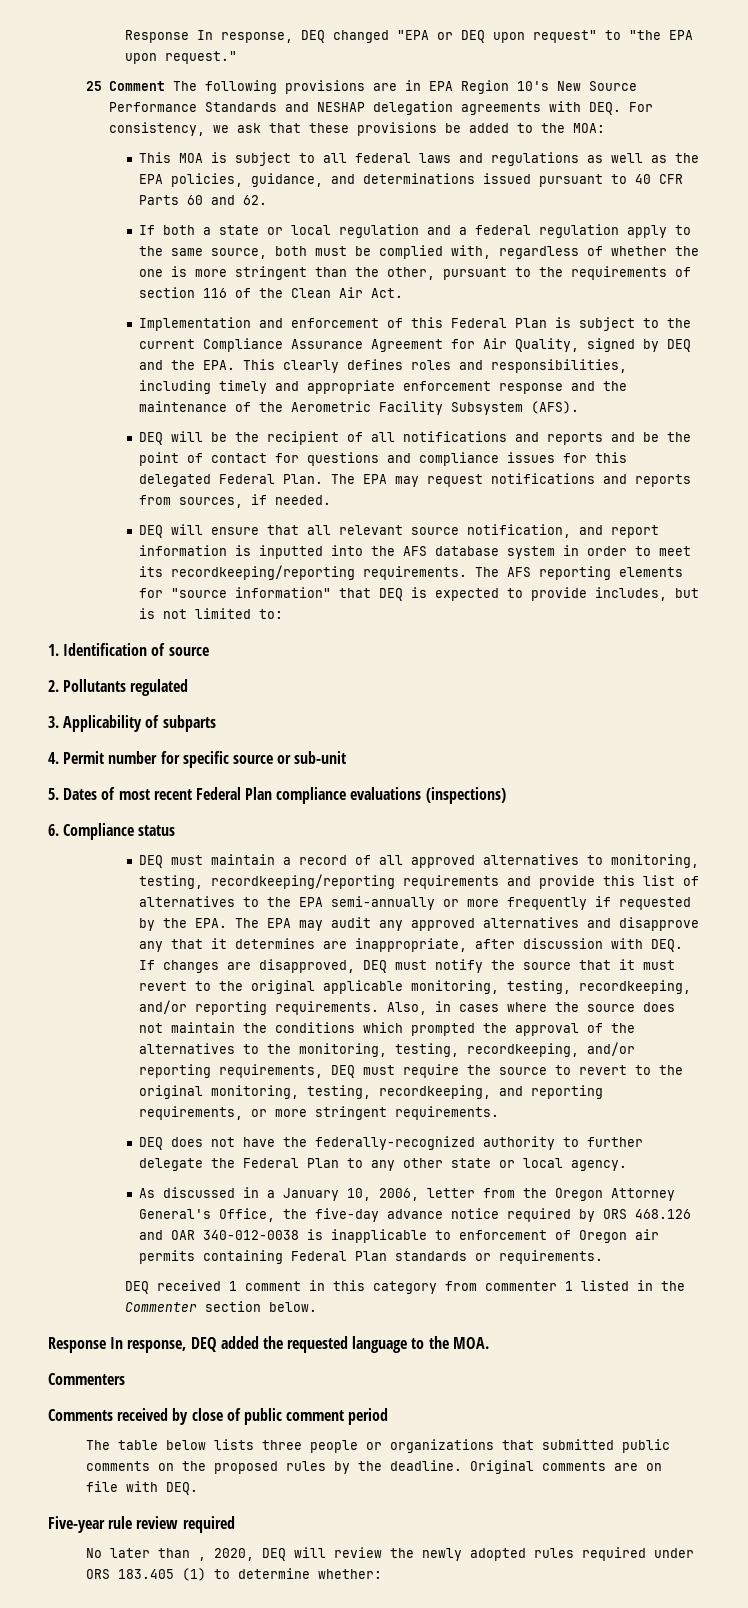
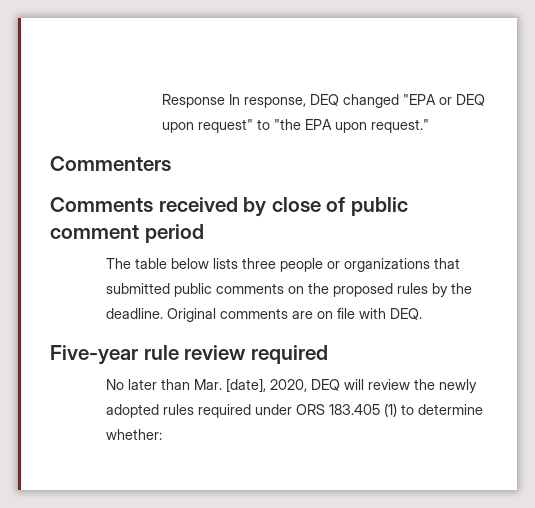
[86,80,637,94] [108,101,653,115] [108,122,605,136] [139,152,700,166] [139,173,684,187] [139,195,268,205] [139,224,692,238] [139,245,700,259] [139,266,692,280] [139,287,404,298] [139,317,692,331] [139,338,692,352] [139,359,628,373] [139,380,628,394] [139,401,580,415] [139,431,692,445] [139,452,628,466] [139,473,692,487] [139,494,332,508] [139,524,660,538] [139,545,692,559] [139,565,684,580] [139,587,700,601] [139,608,284,619] [48,643,209,656] [48,679,189,696] [48,715,216,732] [48,751,347,768] [48,787,506,804] [48,823,176,840] [139,854,700,868] [139,874,700,889] [139,896,692,910] [139,917,700,931] [139,938,684,952] [139,959,676,973] [139,980,692,994] [139,1000,676,1015] [139,1022,636,1036] [139,1042,636,1057] [139,1064,684,1078] [139,1085,604,1099] [139,1106,500,1120] [139,1136,644,1150] [139,1158,628,1171] [139,1187,676,1201] [139,1208,692,1222] [139,1229,660,1243] [139,1250,604,1264] [124,1280,685,1294] [124,1301,317,1312] [48,1336,489,1353] // 25 Comment The following provisions are in EPA Region 10's New Source Performance Standards and NESHAP delegation agreements with DEQ. For consistency, we ask that these provisions be added to the MOA: // This MOA is subject to all federal laws and regulations as well as the EPA policies, guidance, and determinations issued pursuant to 40 CFR Parts 60 and 62. // If both a state or local regulation and a federal regulation apply to the same source, both must be complied with, regardless of whether the one is more stringent than the other, pursuant to the requirements of section 116 of the Clean Air Act. // Implementation and enforcement of this Federal Plan is subject to the current Compliance Assurance Agreement for Air Quality, signed by DEQ and the EPA. This clearly defines roles and responsibilities, including timely and appropriate enforcement response and the maintenance of the Aerometric Facility Subsystem (AFS). // DEQ will be the recipient of all notifications and reports and be the point of contact for questions and compliance issues for this delegated Federal Plan. The EPA may request notifications and reports from sources, if needed. // DEQ will ensure that all relevant source notification, and report information is inputted into the AFS database system in order to meet its recordkeeping/reporting requirements. The AFS reporting elements for "source information" that DEQ is expected to provide includes, but is not limited to: // 1. Identification of source // 2. Pollutants regulated // 3. Applicability of subparts // 4. Permit number for specific source or sub-unit // 5. Dates of most recent Federal Plan compliance evaluations (inspections) // 6. Compliance status // DEQ must maintain a record of all approved alternatives to monitoring, testing, recordkeeping/reporting requirements and provide this list of alternatives to the EPA semi-annually or more frequently if requested by the EPA. The EPA may audit any approved alternatives and disapprove any that it determines are inappropriate, after discussion with DEQ. If changes are disapproved, DEQ must notify the source that it must revert to the original applicable monitoring, testing, recordkeeping, and/or reporting requirements. Also, in cases where the source does not maintain the conditions which prompted the approval of the alternatives to the monitoring, testing, recordkeeping, and/or reporting requirements, DEQ must require the source to revert to the original monitoring, testing, recordkeeping, and reporting requirements, or more stringent requirements. // DEQ does not have the federally-recognized authority to further delegate the Federal Plan to any other state or local agency. // As discussed in a January 10, 2006, letter from the Oregon Attorney General's Office, the five-day advance notice required by ORS 468.126 and OAR 340-012-0038 is inapplicable to enforcement of Oregon air permits containing Federal Plan standards or requirements. // DEQ received 1 comment in this category from commenter 1 listed in the Commenter section below. // Response In response, DEQ added the requested language to the MOA. -> (429, 126) none
[198,1557,207,1561] , -> [193,378,266,393] Mar. [date],

